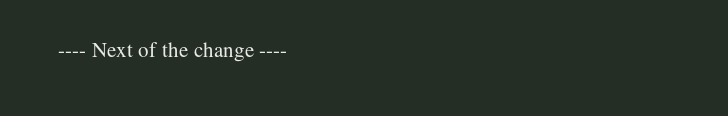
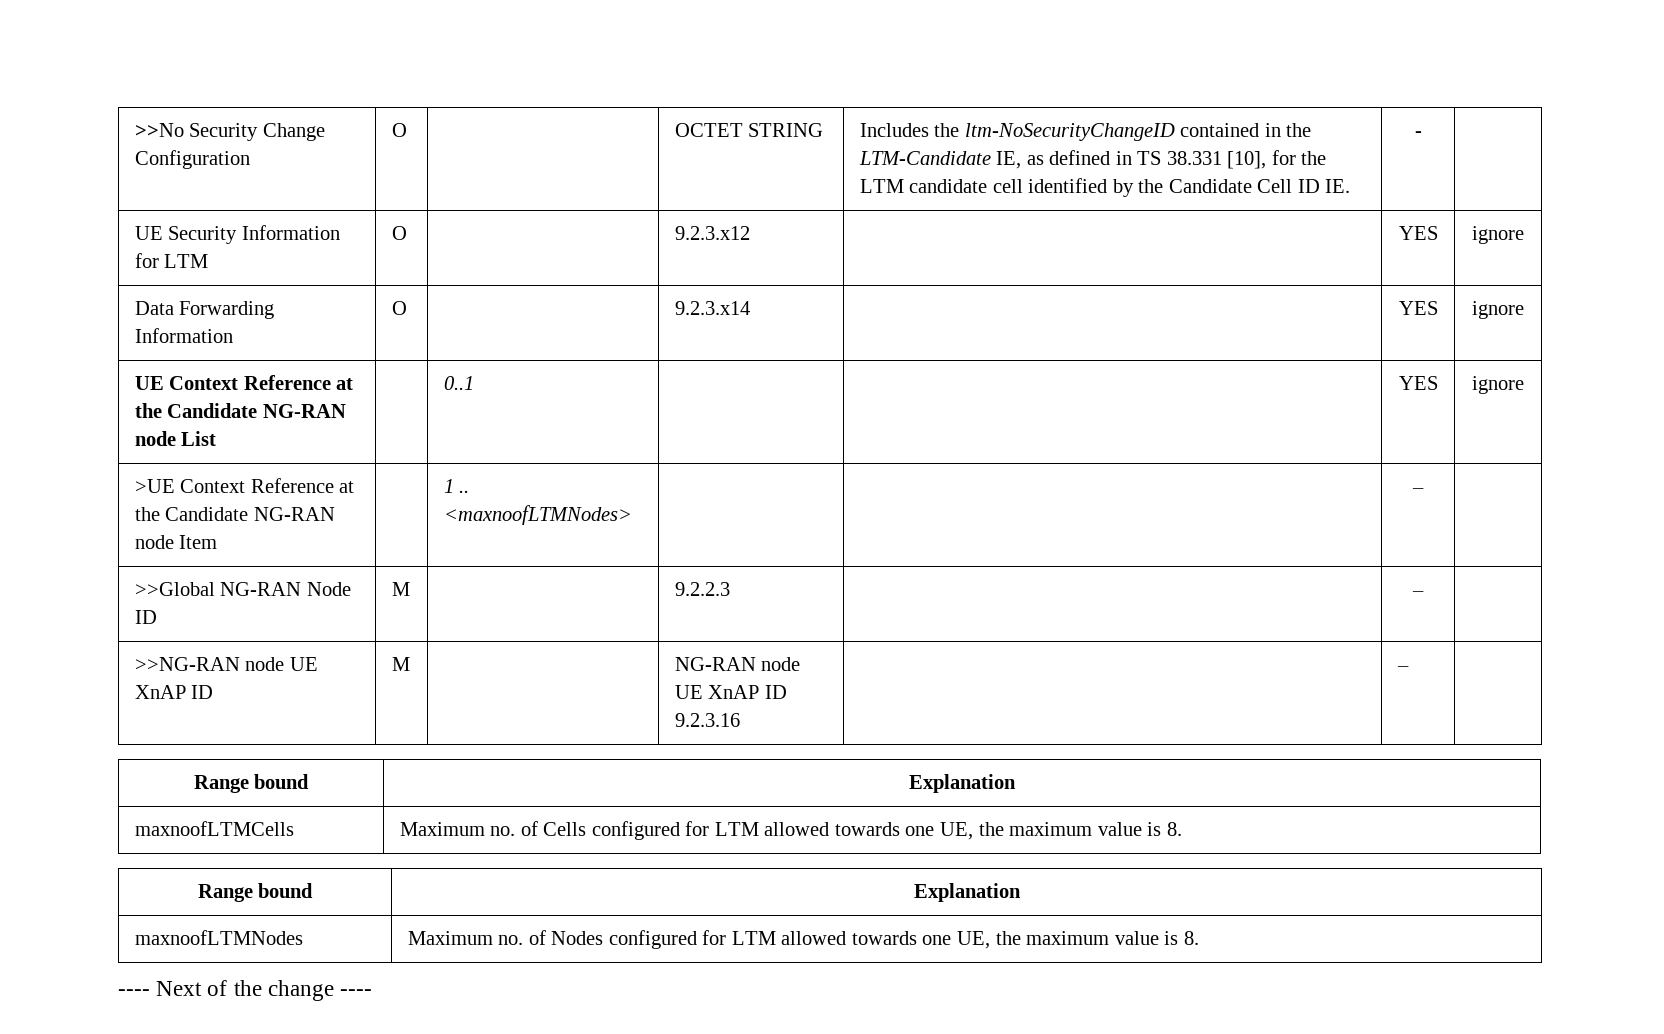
(58, 54) none -> [134,123,325,141] [134,150,250,169] [391,123,407,137] [674,123,824,137] [859,123,1312,141] [858,150,1327,169] [859,178,1351,197] [1414,131,1422,137] [134,225,340,244] [134,253,209,268] [391,226,407,240] [674,226,750,240] [1398,226,1438,240] [1472,226,1524,244] [134,301,275,319] [134,328,233,343] [391,301,407,315] [674,301,750,315] [1398,301,1438,315] [1472,301,1524,319] [134,375,354,390] [134,403,346,418] [134,431,217,446] [443,376,474,390] [1398,376,1438,390] [1472,376,1524,394] [134,478,355,493] [134,507,335,521] [134,535,218,549] [443,479,470,493] [443,505,632,525] [1412,488,1424,493] [134,582,351,596] [134,610,157,624] [391,582,410,596] [674,582,730,596] [1412,591,1424,596] [134,657,318,671] [134,685,214,699] [391,657,410,671] [674,657,801,671] [674,685,787,699] [674,713,740,727] [1396,666,1409,671] [193,774,310,793] [909,774,1016,793] [134,821,294,836] [399,821,1182,840] [197,883,314,902] [913,883,1021,902] [134,930,303,945] [407,930,1199,949] >>No Security Change Configuration | O | | OCTET STRING | Includes the ltm-NoSecurityChangeID contained in the LTM-Candidate IE, as defined in TS 38.331 [10], for the LTM candidate cell identified by the Candidate Cell ID IE. | - | // UE Security Information for LTM | O | | 9.2.3.x12 | | YES | ignore // Data Forwarding Information | O | | 9.2.3.x14 | | YES | ignore // UE Context Reference at the Candidate NG-RAN node List | | 0..1 | | | YES | ignore // >UE Context Reference at the Candidate NG-RAN node Item | | 1 .. <maxnoofLTMNodes> | | | – | // >>Global NG-RAN Node ID | M | | 9.2.2.3 | | – | // >>NG-RAN node UE XnAP ID | M | | NG-RAN node UE XnAP ID 9.2.3.16 | | – | // Range bound | Explanation // maxnoofLTMCells | Maximum no. of Cells configured for LTM allowed towards one UE, the maximum value is 8. // Range bound | Explanation // maxnoofLTMNodes | Maximum no. of Nodes configured for LTM allowed towards one UE, the maximum value is 8. //

